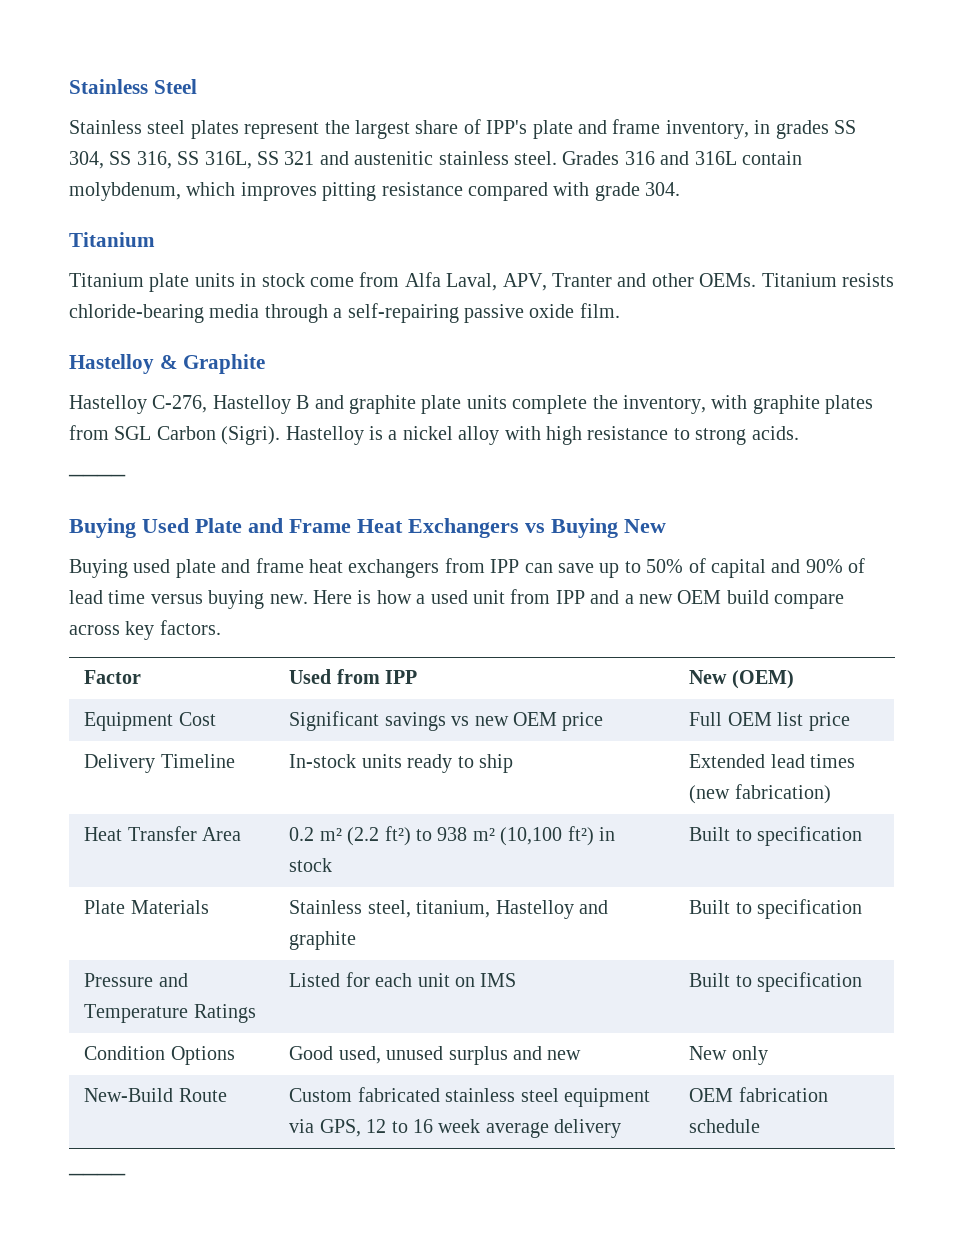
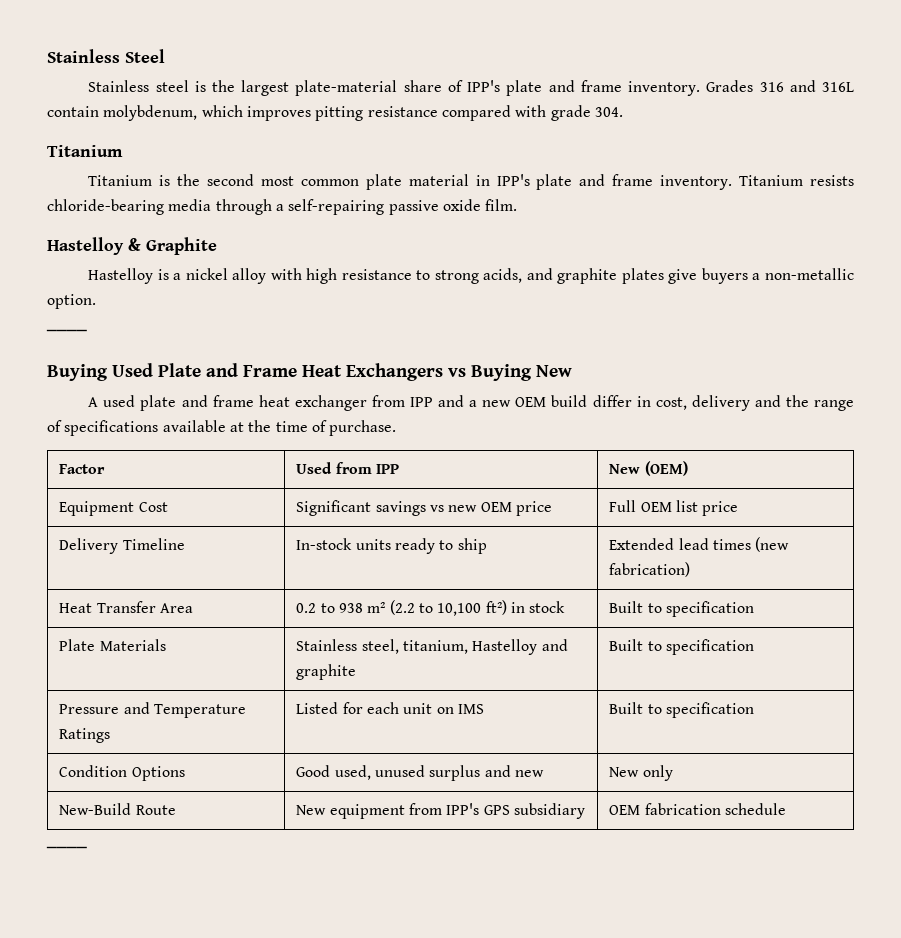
[190,120,320,139] plates represent -> [194,81,206,92] is
(410, 129) none -> [295,80,398,96] plate-material
[665,120,856,139] [69,151,557,169] inventory, in grades SS 304, SS 316, SS 316L, SS 321 and austenitic stainless steel. -> [628,81,701,96] inventory.
[149,272,757,292] plate units in stock come from Alfa Laval, APV, Tranter and other OEMs. -> [159,174,733,190] is the second most common plate material in IPP's plate and frame inventory.
[152,395,874,414] [69,425,364,445] C-276, Hastelloy B and graphite plate units complete the inventory, with graphite plates from SGL Carbon (Sigri). Hastelloy -> (154, 276) none
[751,426,799,440] acids. -> [483,268,854,284] [47,294,96,309] acids, and graphite plates give buyers a non-metallic option.
[69,559,128,578] Buying -> [88,397,99,407] A
[348,558,866,578] [69,590,505,609] exchangers from IPP can save up to 50% of capital and 90% of lead time versus buying new. Here is how a used unit -> [294,395,367,411] exchanger
[774,594,845,609] [69,620,221,640] compare across key factors. -> [592,395,854,411] [47,420,397,436] differ in cost, delivery and the range of specifications available at the time of purchase.
[319,826,563,846] m² (2.2 ft²) to 938 m² (10,100 -> [320,600,482,616] to 938 m² (2.2 to 10,100
[289,1087,651,1107] [289,1119,622,1138] Custom fabricated stainless steel equipment via GPS, 12 to 16 week average delivery -> [296,803,586,819] New equipment from IPP's GPS subsidiary

